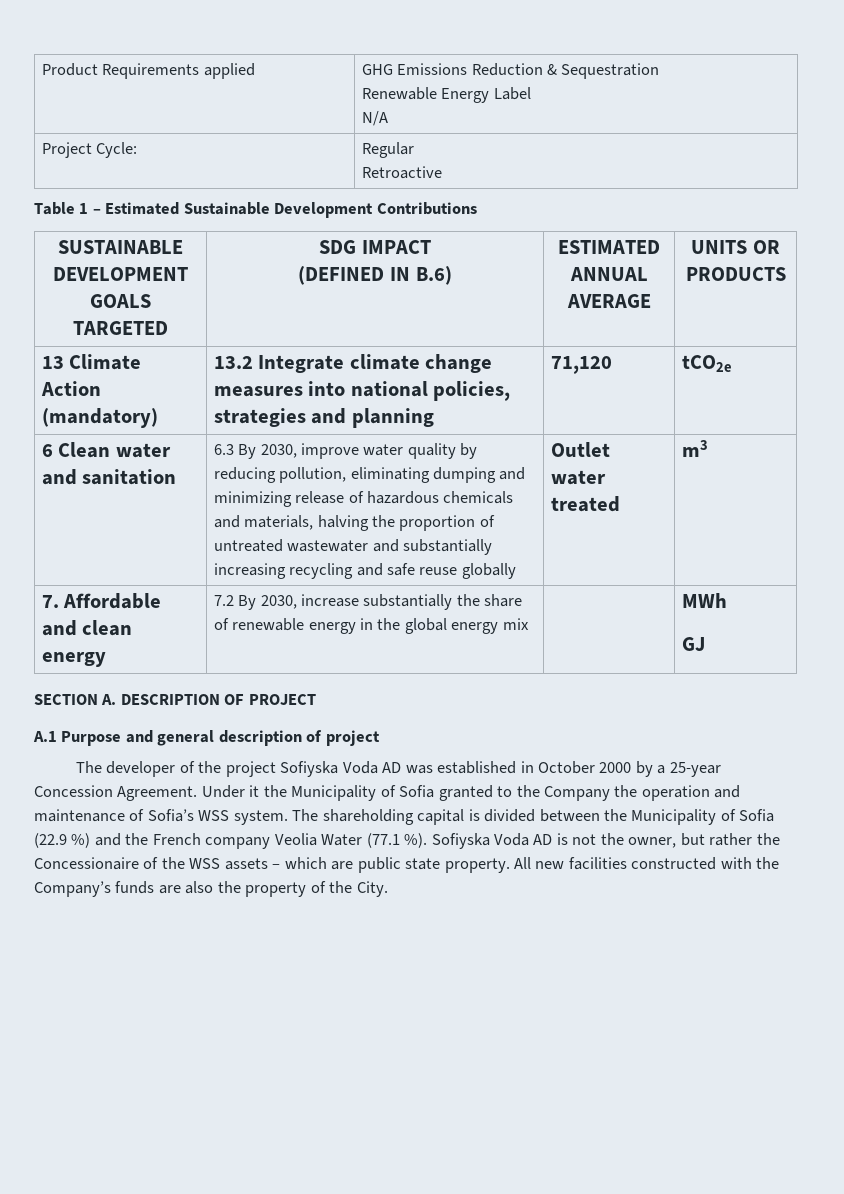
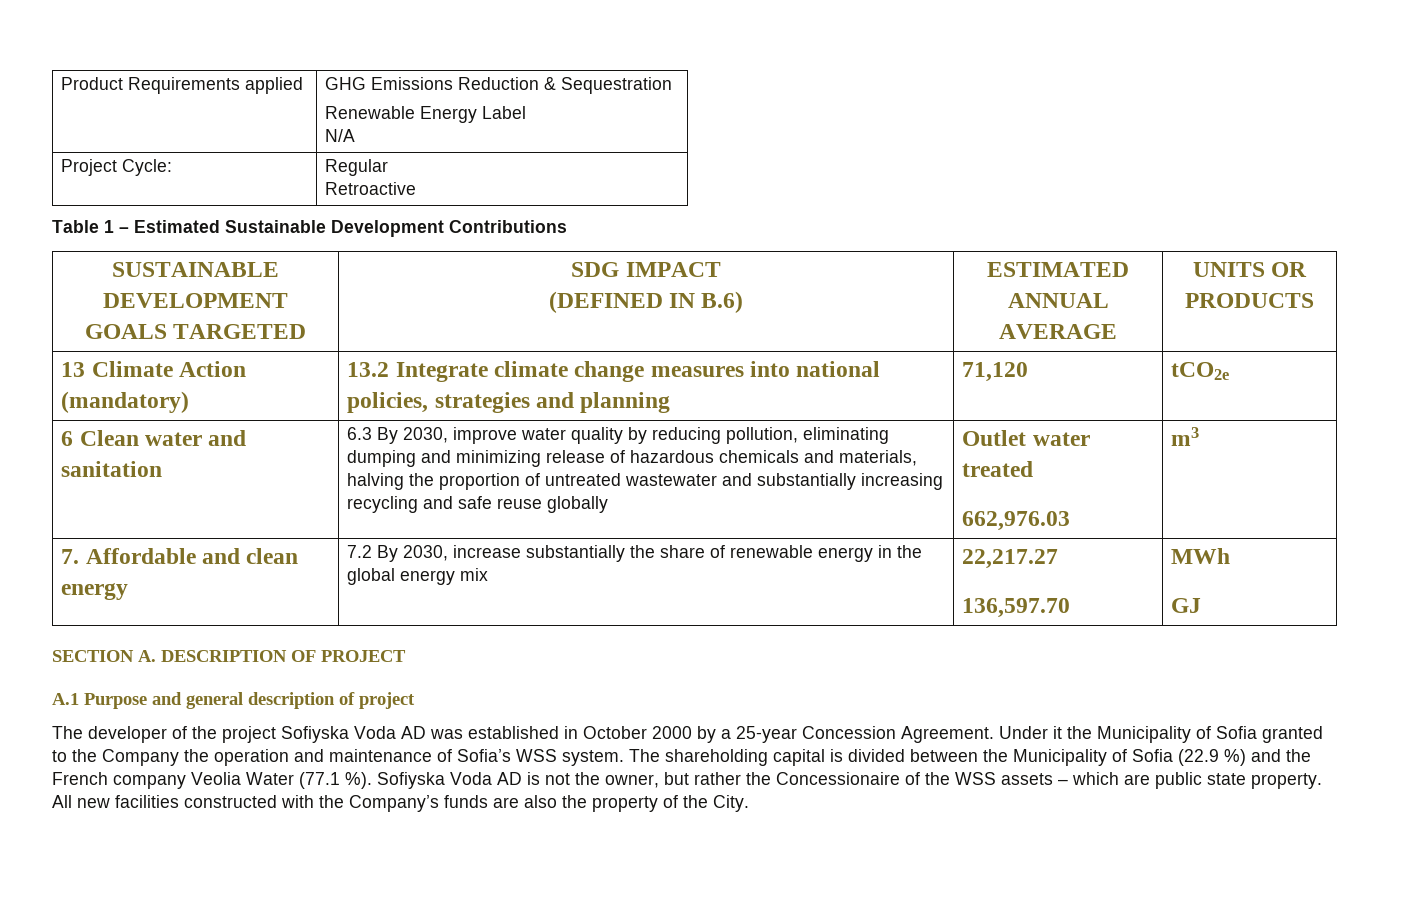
(620, 504) none -> [962,511,1071,531] // 662,976.03
(529, 624) none -> [962,549,1059,569] [962,598,1071,618] 22,217.27 // 136,597.70

